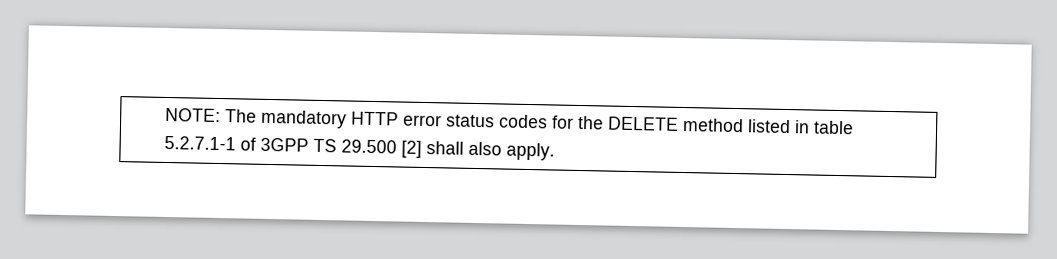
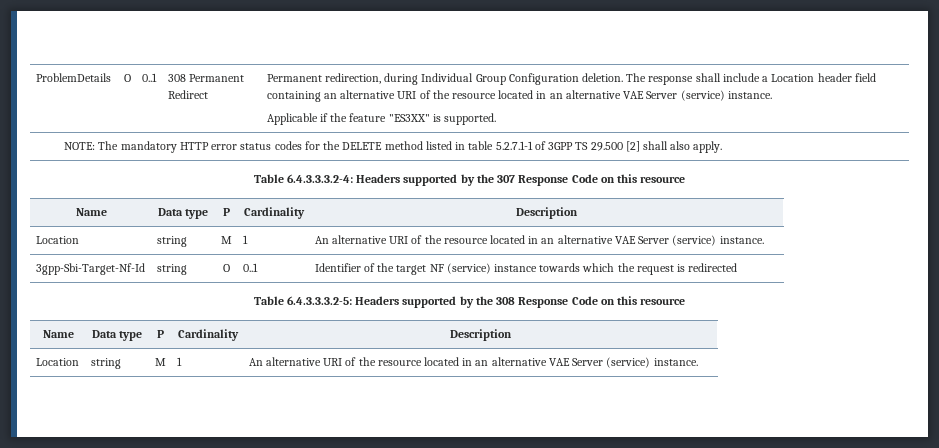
(165, 115) none -> [35,73,111,82] [123,74,131,82] [141,73,157,82] [167,74,244,82] [167,90,208,99] [266,73,876,85] [266,90,772,102] [266,113,497,125] ProblemDetails | O | 0..1 | 308 Permanent Redirect | Permanent redirection, during Individual Group Configuration deletion. The response shall include a Location header field containing an alternative URI of the resource located in an alternative VAE Server (service) instance. // Applicable if the feature "ES3XX" is supported. //
(556, 151) none -> [253,174,686,186] [75,208,107,216] [157,208,209,219] [222,208,230,216] [243,207,305,219] [516,207,578,219] [35,236,79,244] [156,236,187,247] [220,236,232,244] [242,235,248,244] [314,235,764,246] [35,263,145,275] [156,264,187,275] [222,264,230,272] [242,263,258,272] [314,263,738,275] [253,296,686,308] [42,330,74,338] [91,330,143,341] [156,330,164,338] [177,329,239,341] [450,329,512,341] [35,358,79,366] [90,358,121,369] [154,358,166,366] [176,357,182,366] [248,357,698,368] // Table 6.4.3.3.3.2-4: Headers supported by the 307 Response Code on this resource // Name | Data type | P | Cardinality | Description // Location | string | M | 1 | An alternative URI of the resource located in an alternative VAE Server (service) instance. // 3gpp-Sbi-Target-Nf-Id | string | O | 0..1 | Identifier of the target NF (service) instance towards which the request is redirected // Table 6.4.3.3.3.2-5: Headers supported by the 308 Response Code on this resource // Name | Data type | P | Cardinality | Description // Location | string | M | 1 | An alternative URI of the resource located in an alternative VAE Server (service) instance.

